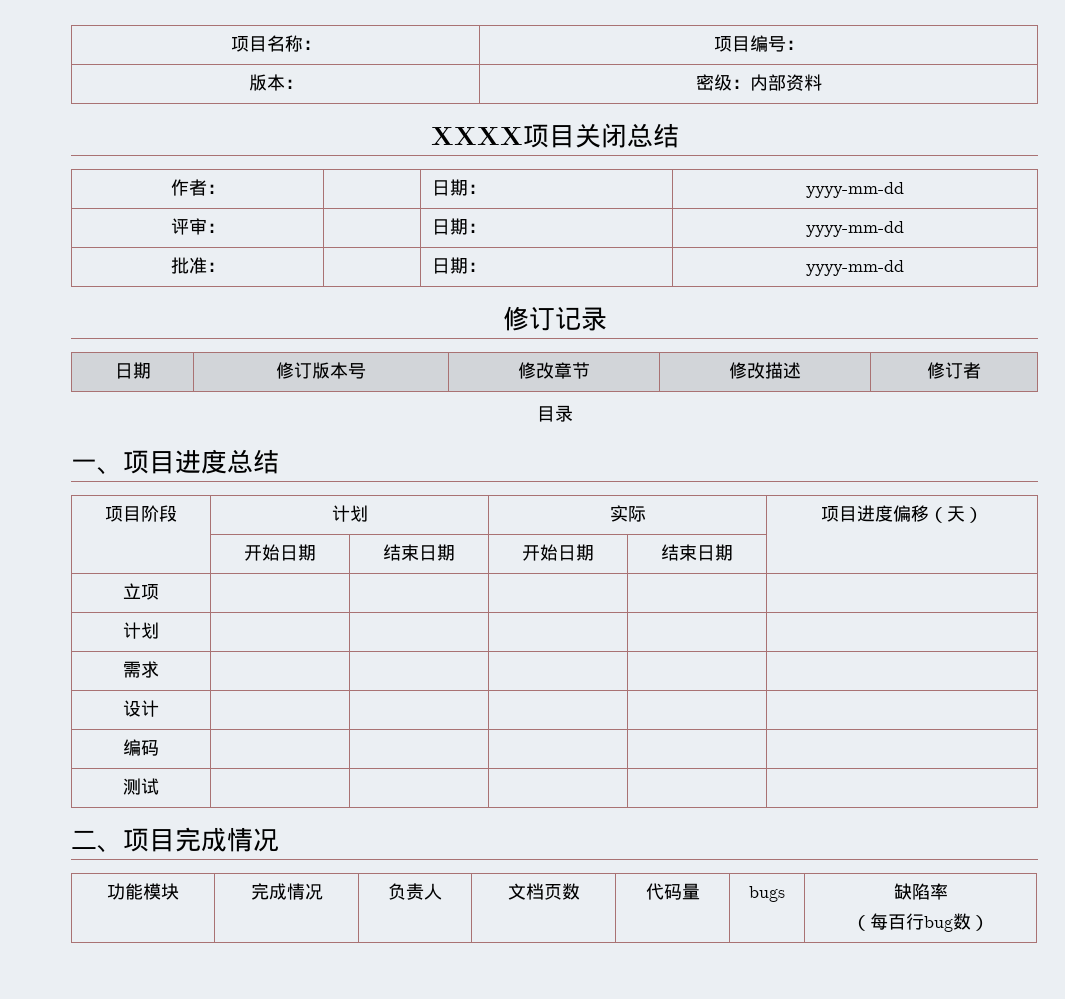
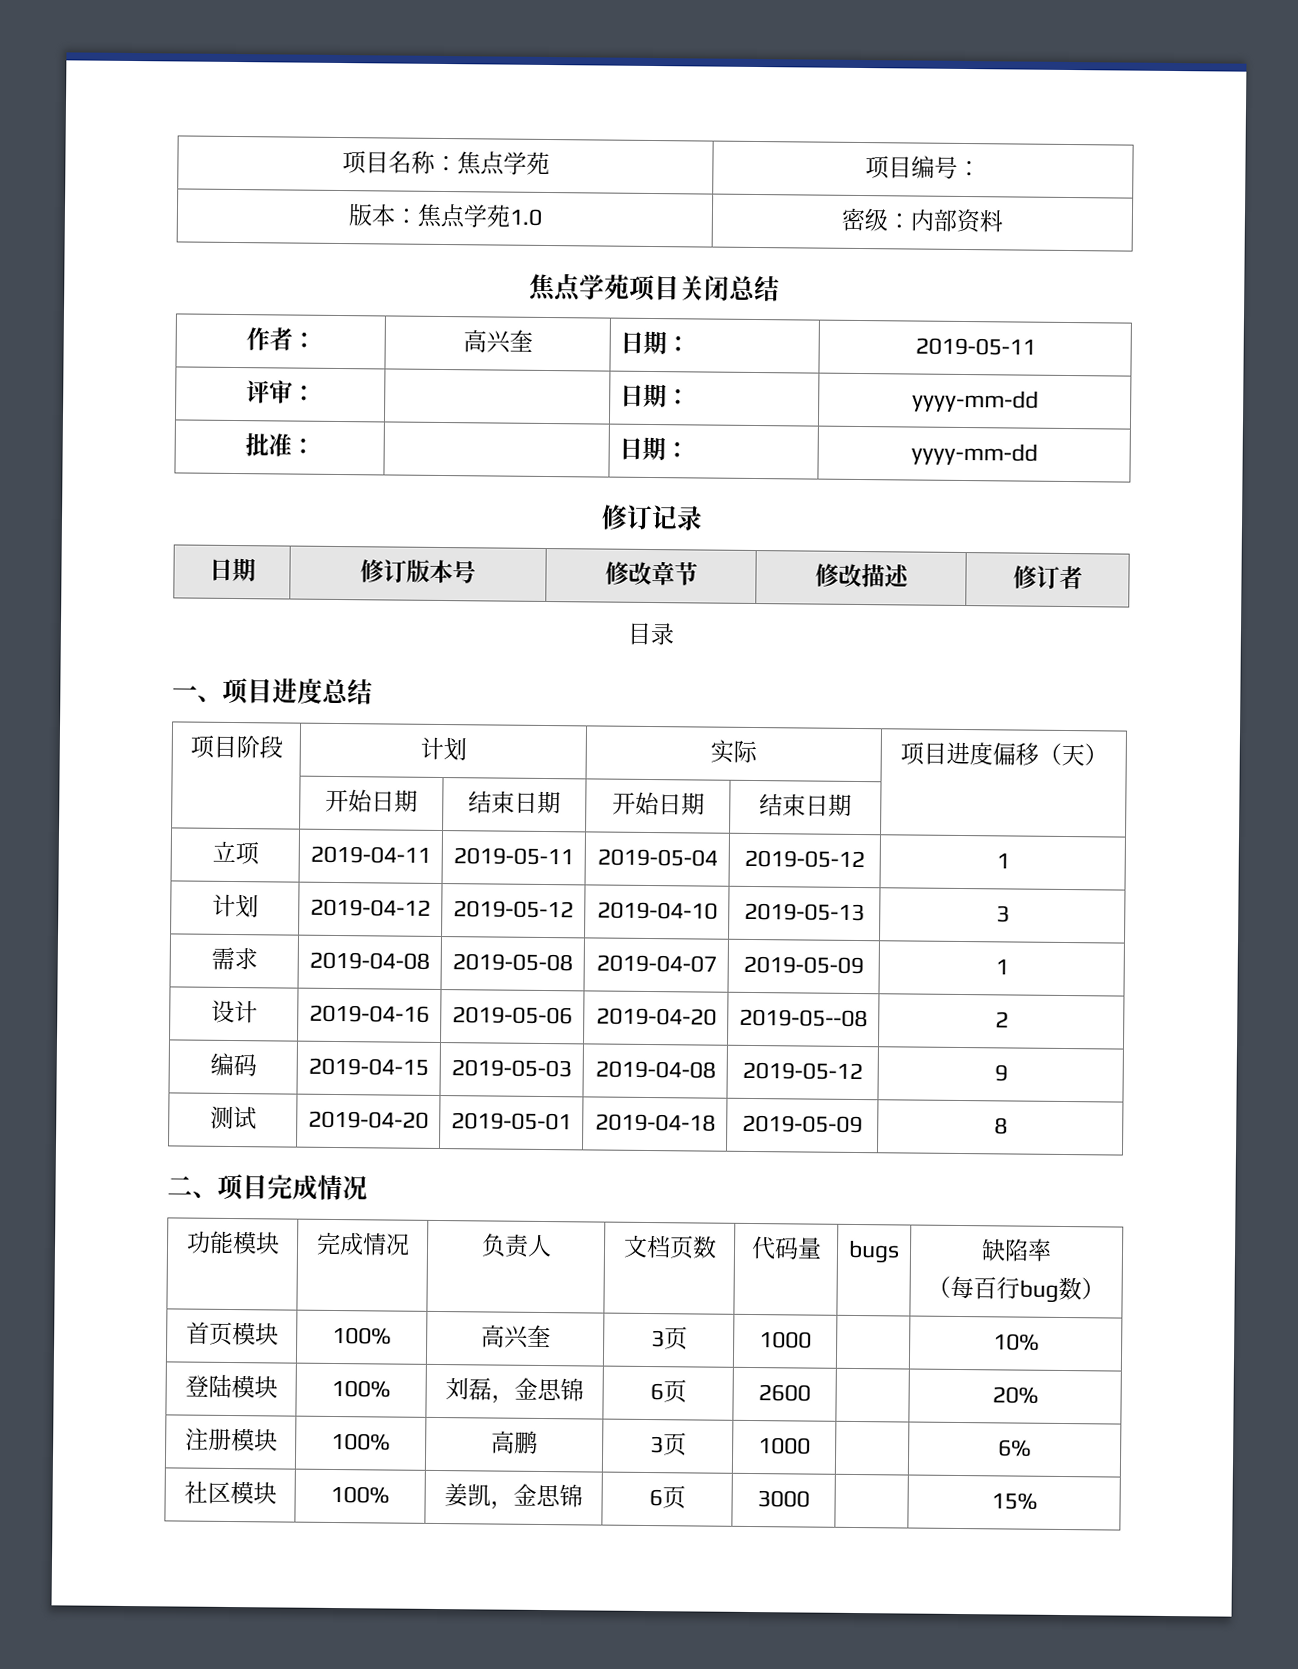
(321, 45) none -> [456,151,550,176] 焦点学苑
(303, 84) none -> [416,203,542,229] 焦点学苑1.0
[430,127,523,145] XXXX -> [529,273,630,302] 焦点学苑
[431,179,486,196] [805,182,904,198] | 日期： | yyyy-mm-dd -> [462,329,533,354] [620,330,691,355] [914,337,1036,356] 高兴奎 | 日期： | 2019-05-11
[123,622,159,639] [123,661,159,678] [123,700,159,717] [123,739,159,756] [123,778,159,795] | | | | // 计划 | | | | | // 需求 | | | | | // 设计 | | | | | // 编码 | | | | | // 测试 | | | | | -> [310,845,431,864] [453,847,574,866] [596,848,718,867] [744,849,865,869] [995,853,1010,869] [211,893,259,918] [310,898,431,917] [453,900,574,919] [596,901,718,920] [744,902,865,922] [995,905,1010,923] [210,946,258,971] [309,951,430,970] [452,953,573,972] [595,954,717,973] [743,955,864,975] [994,959,1009,975] [210,999,258,1024] [309,1004,430,1023] [452,1006,573,1025] [595,1007,717,1026] [739,1008,868,1028] [994,1011,1009,1028] [209,1052,257,1077] [308,1057,429,1076] [451,1059,572,1078] [594,1060,716,1079] [742,1061,863,1081] [993,1064,1008,1082] [209,1105,257,1130] [308,1110,429,1129] [451,1112,572,1131] [594,1113,716,1132] [742,1114,863,1134] [993,1117,1008,1135] 2019-04-11 | 2019-05-11 | 2019-05-04 | 2019-05-12 | 1 // 计划 | 2019-04-12 | 2019-05-12 | 2019-04-10 | 2019-05-13 | 3 // 需求 | 2019-04-08 | 2019-05-08 | 2019-04-07 | 2019-05-09 | 1 // 设计 | 2019-04-16 | 2019-05-06 | 2019-04-20 | 2019-05--08 | 2 // 编码 | 2019-04-15 | 2019-05-03 | 2019-04-08 | 2019-05-12 | 9 // 测试 | 2019-04-20 | 2019-05-01 | 2019-04-18 | 2019-05-09 | 8
(989, 923) none -> [185,1321,279,1346] [332,1326,392,1345] [480,1324,551,1349] [650,1326,688,1350] [759,1331,812,1349] [992,1333,1040,1351] [184,1374,278,1399] [331,1379,391,1398] [445,1377,584,1404] [649,1379,687,1403] [758,1384,811,1402] [991,1386,1039,1404] [184,1427,278,1452] [331,1432,391,1451] [491,1430,538,1454] [649,1432,687,1456] [758,1437,811,1455] [998,1439,1032,1457] [183,1480,277,1505] [330,1485,390,1504] [444,1483,583,1510] [648,1485,686,1509] [757,1490,810,1508] [990,1492,1038,1510] // 首页模块 | 100% | 高兴奎 | 3页 | 1000 | | 10% // 登陆模块 | 100% | 刘磊，金思锦 | 6页 | 2600 | | 20% // 注册模块 | 100% | 高鹏 | 3页 | 1000 | | 6% // 社区模块 | 100% | 姜凯，金思锦 | 6页 | 3000 | | 15%

